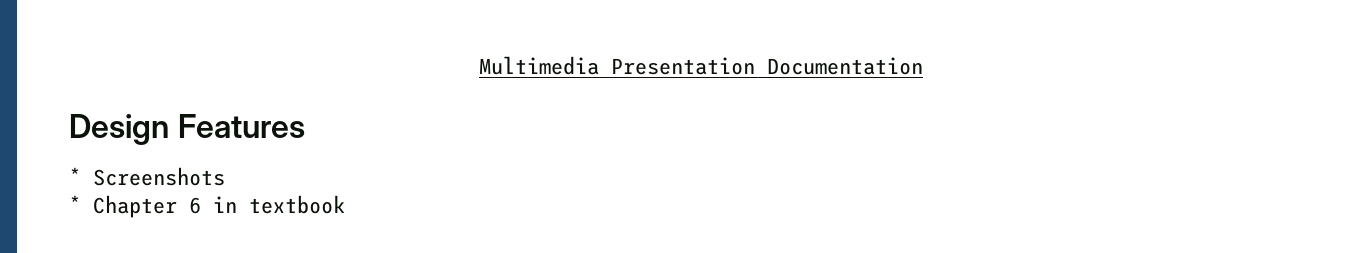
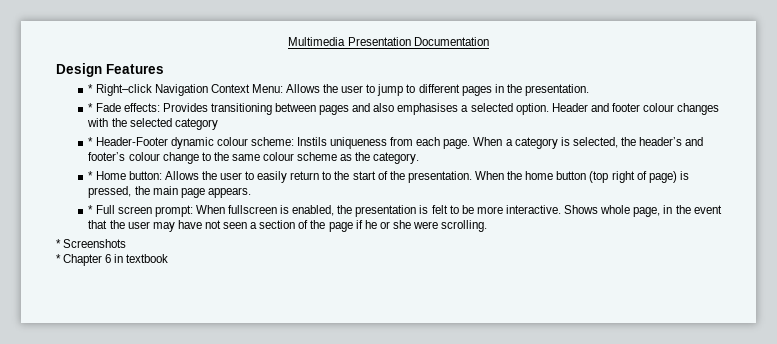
(305, 126) none -> [88,84,589,96] [88,103,720,115] [87,118,218,130] [88,137,704,149] [88,152,420,164] [88,171,689,183] [88,186,251,198] [88,205,722,217] [88,220,488,232] // * Right–click Navigation Context Menu: Allows the user to jump to different pages in the presentation. // * Fade effects: Provides transitioning between pages and also emphasises a selected option. Header and footer colour changes with the selected category // * Header-Footer dynamic colour scheme: Instils uniqueness from each page. When a category is selected, the header’s and footer’s colour change to the same colour scheme as the category. // * Home button: Allows the user to easily return to the start of the presentation. When the home button (top right of page) is pressed, the main page appears. // * Full screen prompt: When fullscreen is enabled, the presentation is felt to be more interactive. Shows whole page, in the event that the user may have not seen a section of the page if he or she were scrolling.

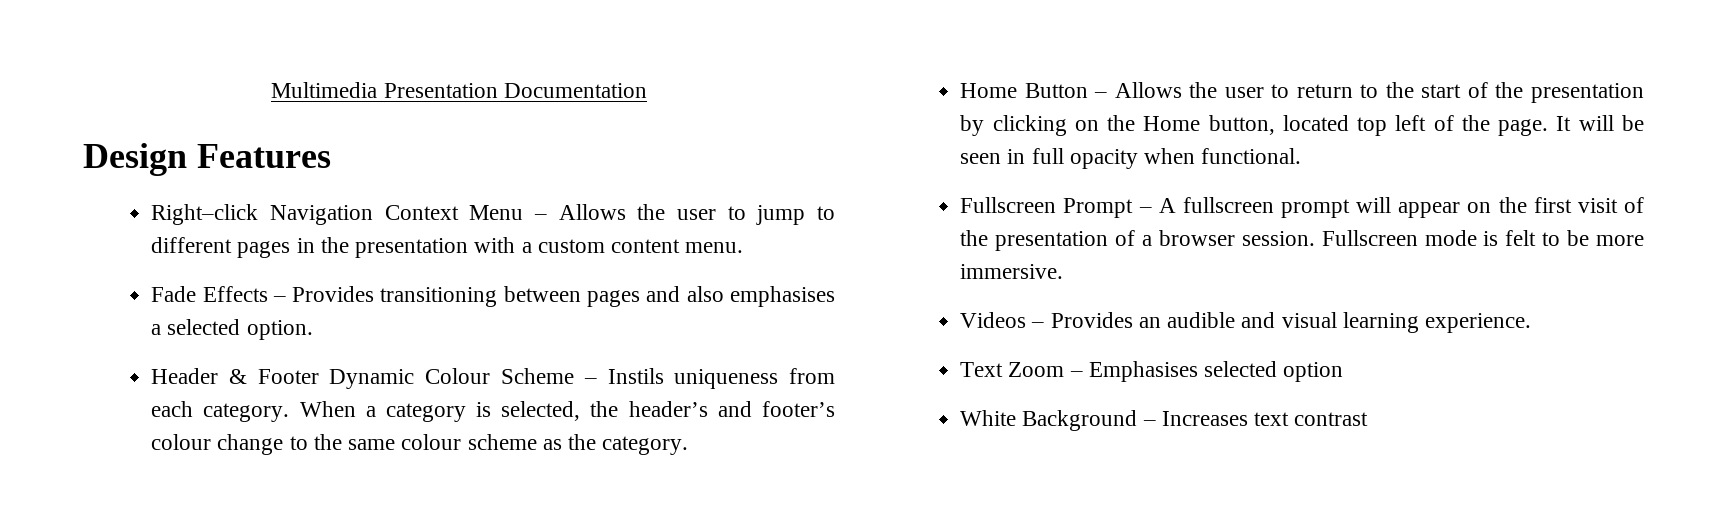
[88,84,94,93] * -> (331, 156) none
[251,84,283,93] Menu: -> [469,205,547,220] Menu –
[524,84,589,96] [88,103,160,112] presentation. // * Fade effects: -> [355,237,744,258] [151,286,286,302] presentation with a custom content menu. // Fade Effects –
[551,103,720,115] [87,118,218,130] [88,137,294,149] Header and footer colour changes with the selected category // * Header-Footer dynamic colour scheme: -> [151,368,597,389] // Header & Footer Dynamic Colour Scheme –
[443,139,471,149] page. -> [203,403,290,422] category.
[88,171,288,183] * Home button: Allows the user to easily -> [960,82,1290,98] Home Button – Allows the user to
[407,171,689,183] [88,186,251,198] [88,205,417,217] presentation. When the home button (top right of page) is pressed, the main page appears. // * Full screen prompt: When fullscreen is enabled, the presentation -> [1531,83,1644,103] [960,115,1644,136] [960,148,1302,169] [960,197,1644,218] [960,230,1477,251] presentation by clicking on the Home button, located top left of the page. It will be seen in full opacity when functional. // Fullscreen Prompt – A fullscreen prompt will appear on the first visit of the presentation of a browser session. Fullscreen mode
[505,205,722,217] [88,220,488,232] [56,239,127,248] [56,254,169,266] interactive. Shows whole page, in the event that the user may have not seen a section of the page if he or she were scrolling. // * Screenshots // * Chapter 6 in textbook -> [960,264,1064,279] [960,312,1531,333] [960,361,1344,382] [960,410,1369,431] immersive. // Videos – Provides an audible and visual learning experience. // Text Zoom – Emphasises selected option // White Background – Increases text contrast

